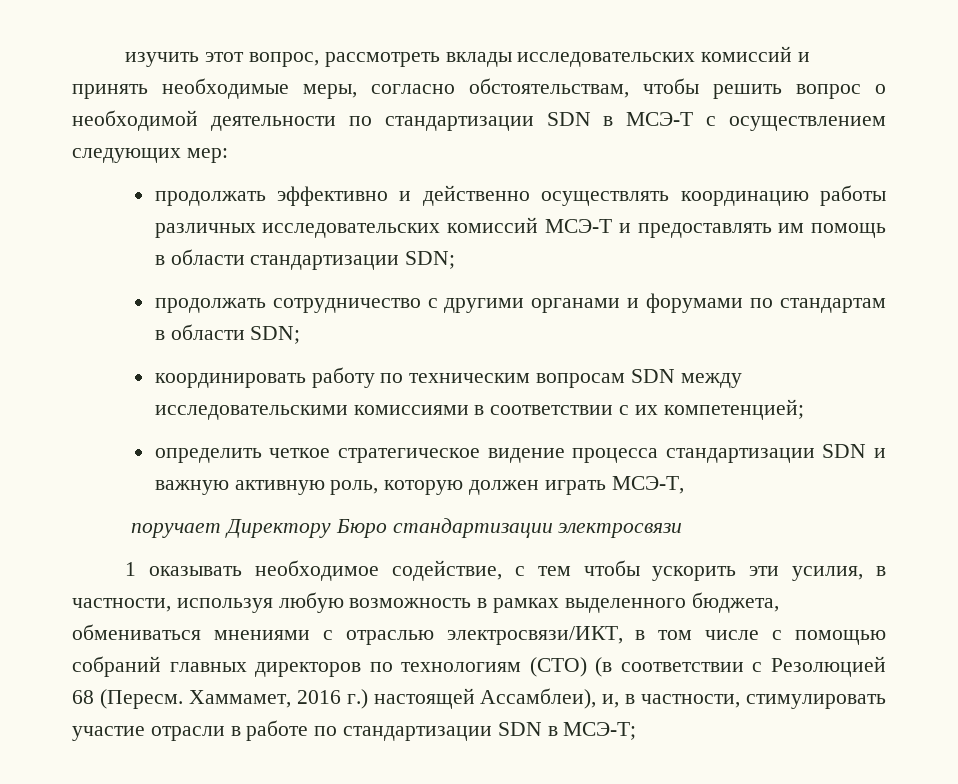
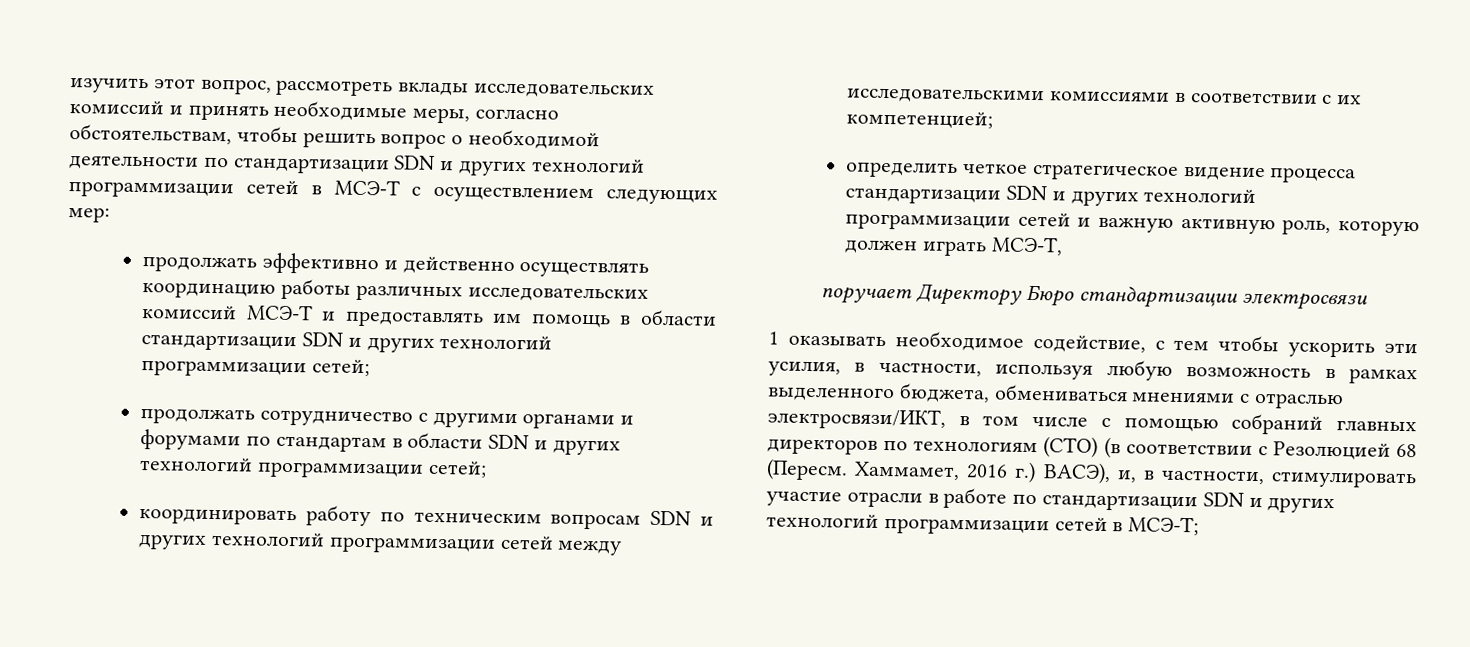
(591, 119) none -> [440,158,645,177] [68,180,299,199] и других технологий программизации сетей
[405,251,456,269] SDN; -> [302,332,553,353] [141,359,371,378] SDN и других технологий программизации сетей;
[250,326,301,344] SDN; -> [488,434,621,456] [139,457,487,479] SDN и других технологий программизации сетей;
(675, 376) none -> [700,516,714,526] [138,531,554,554] и других технологий программизации сетей
(886, 453) none -> [1070,188,1257,207] [845,212,1092,231] других технологий программизации сетей и
[373,688,597,709] настоящей Ассамблеи), -> [1042,462,1111,485] ВАСЭ),
(542, 729) none -> [1248,497,1336,514] [766,513,1108,536] и других технологий программизации сетей

